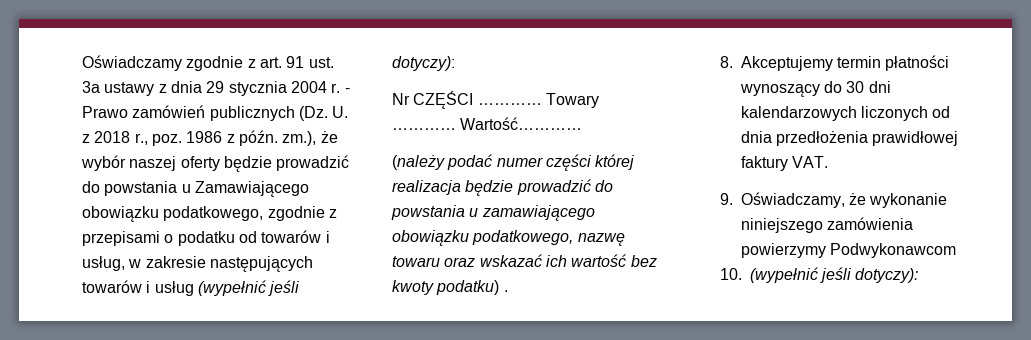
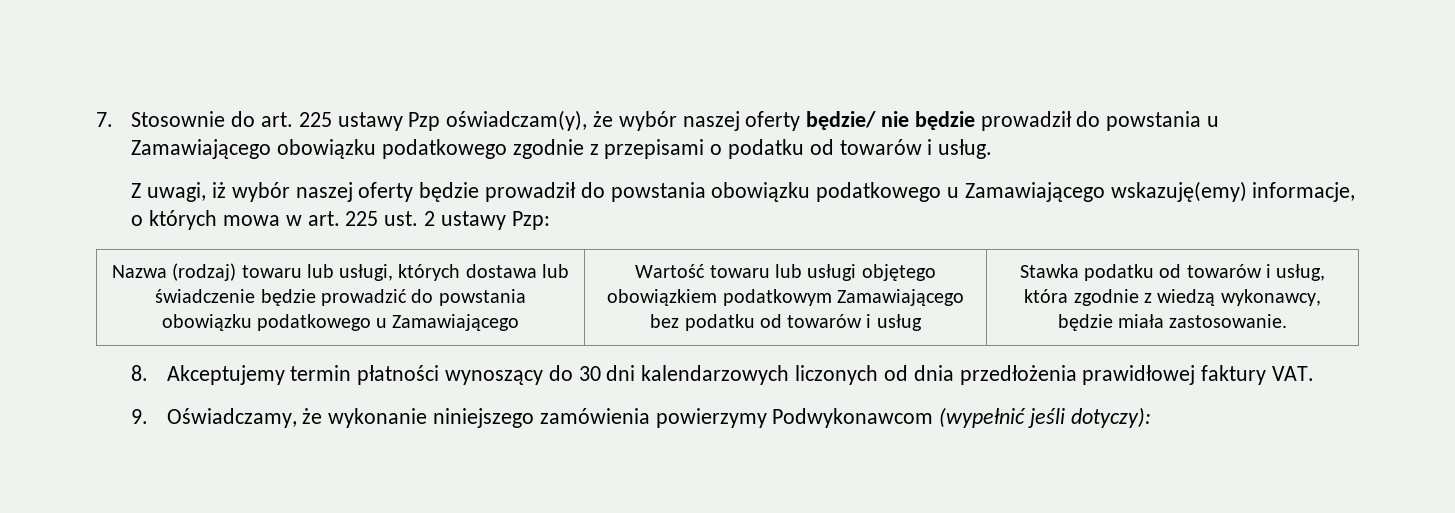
[82,55,334,71] [82,81,350,96] [82,105,349,121] [82,130,338,146] [81,155,350,172] Oświadczamy zgodnie z art. 91 ust. 3a ustawy z dnia 29 stycznia 2004 r. - Prawo zamówień publicznych (Dz. U. z 2018 r., poz. 1986 z późn. zm.), że wybór naszej oferty będzie prowadzić -> [96,110,1072,131] 7. Stosownie do art. 225 ustawy Pzp oświadczam(y), że wybór naszej oferty będzie/ nie będzie prowadził
[163,206,264,221] podatkowego, -> [381,139,507,159] podatkowego
[82,256,313,272] [82,280,300,296] [392,56,455,71] [392,91,599,109] [392,117,583,130] [392,154,635,171] [392,179,613,196] [391,205,595,221] [392,230,625,246] [392,254,657,267] [392,280,508,295] usług, w zakresie następujących towarów i usług (wypełnić jeśli dotyczy): // Nr CZĘŚCI ………… Towary ………… Wartość………… // (należy podać numer części której realizacja będzie prowadzić do powstania u zamawiającego obowiązku podatkowego, nazwę towaru oraz wskazać ich wartość bez kwoty podatku) . -> [938,139,993,159] [131,181,1356,202] [131,210,550,230] [112,263,569,281] [155,289,526,306] [161,314,520,331] [635,264,936,281] [607,289,964,306] [650,314,922,331] [1019,264,1326,281] [1024,289,1321,306] [1057,314,1288,331] usług. // Z uwagi, iż wybór naszej oferty będzie prowadził do powstania obowiązku podatkowego u Zamawiającego wskazuję(emy) informacje, o których mowa w art. 225 ust. 2 ustawy Pzp: // Nazwa (rodzaj) towaru lub usługi, których dostawa lub świadczenie będzie prowadzić do powstania obowiązku podatkowego u Zamawiającego | Wartość towaru lub usługi objętego obowiązkiem podatkowym Zamawiającego bez podatku od towarów i usług | Stawka podatku od towarów i usług, która zgodnie z wiedzą wykonawcy, będzie miała zastosowanie.
[719,268,742,280] // 10. -> (934, 418) none

